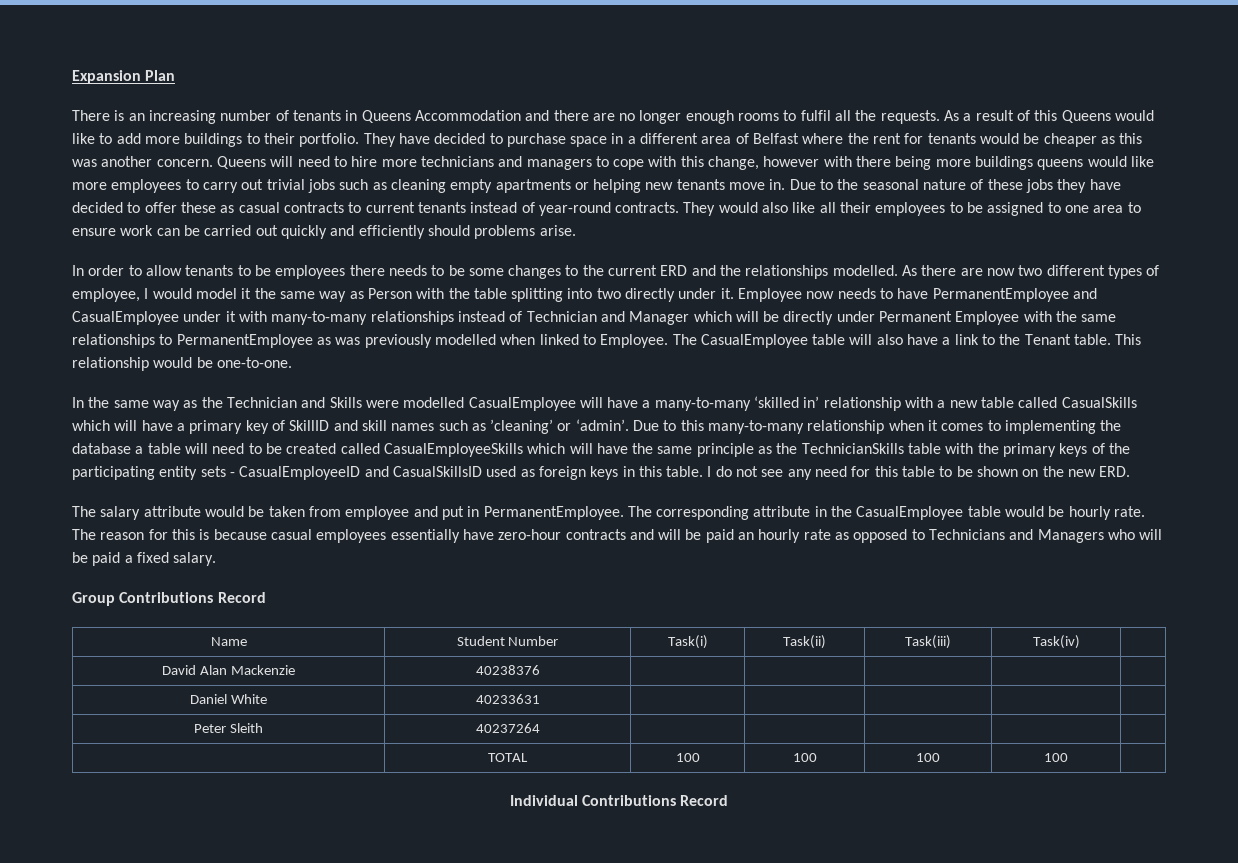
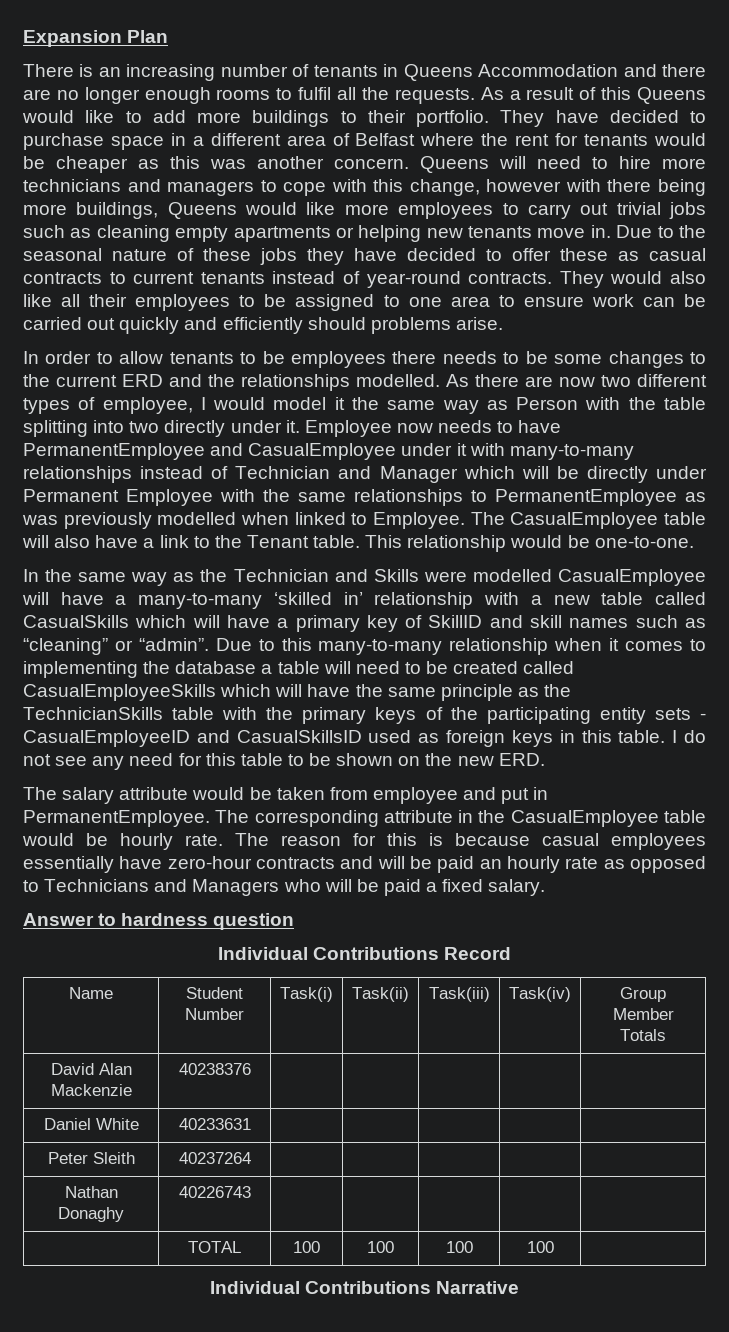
[975,156,1084,170] buildings queens -> [76,202,237,219] buildings, Queens
[490,419,629,434] ’cleaning’ or ‘admin’. -> [23,638,209,655] “cleaning” or “admin”.
[72,592,115,606] Group -> [23,913,295,930] [217,947,308,960] Answer to hardness question // Individual
(1080, 642) none -> [620,987,667,1002] [612,1008,674,1020] [620,1029,667,1041] Group Member Totals
(540, 728) none -> [64,1186,118,1198] [58,1207,124,1222] [178,1186,251,1198] // Nathan Donaghy | 40226743 | | | | |
[680,795,729,806] Record -> [436,1281,520,1294] Narrative

